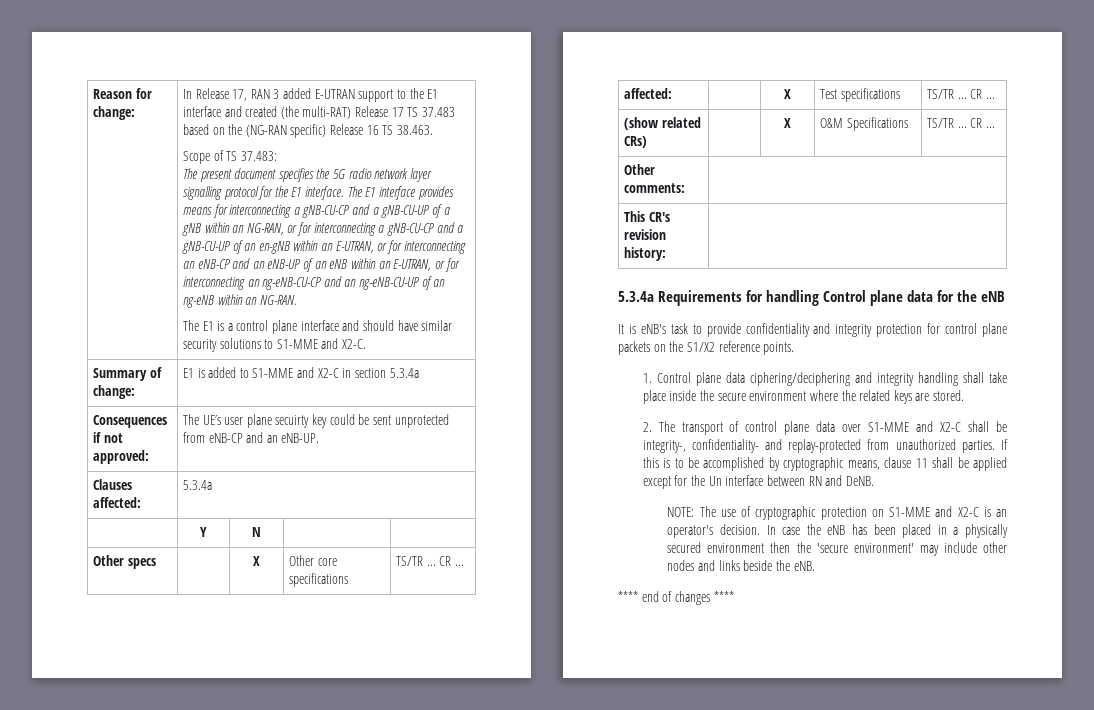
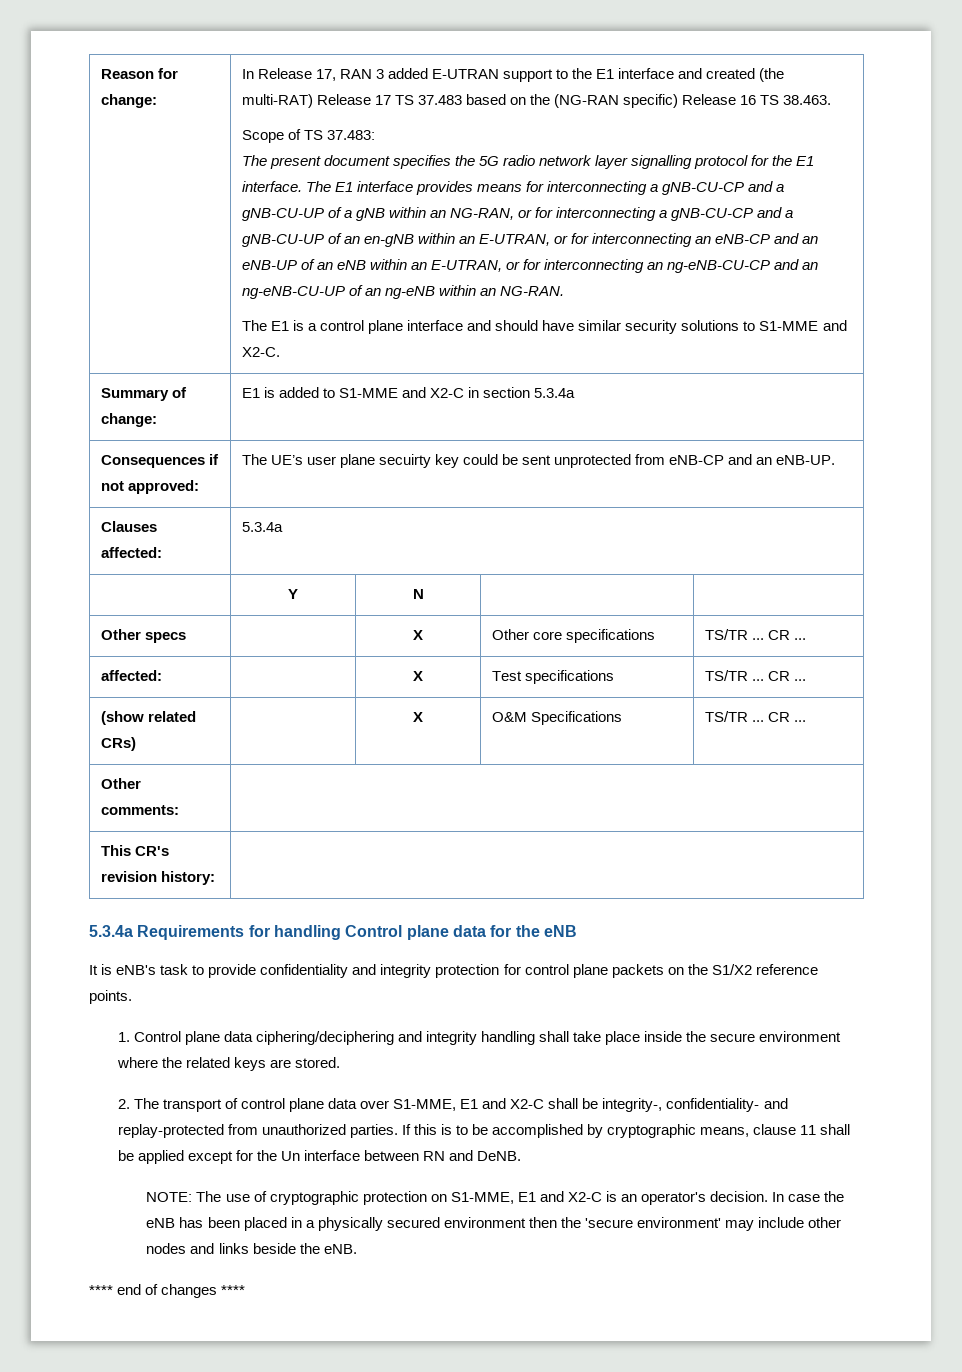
[868,422,910,432] S1-MME -> [393,1099,479,1111] S1-MME, E1
[889,507,931,517] S1-MME -> [450,1192,536,1204] S1-MME, E1

